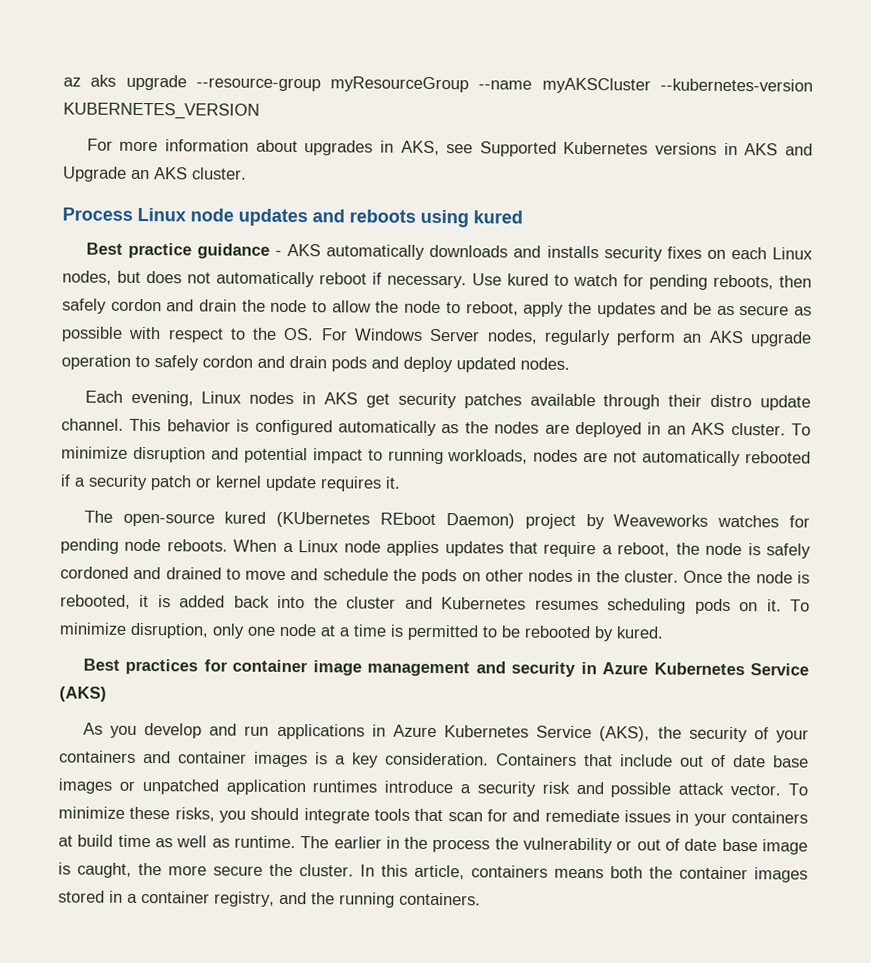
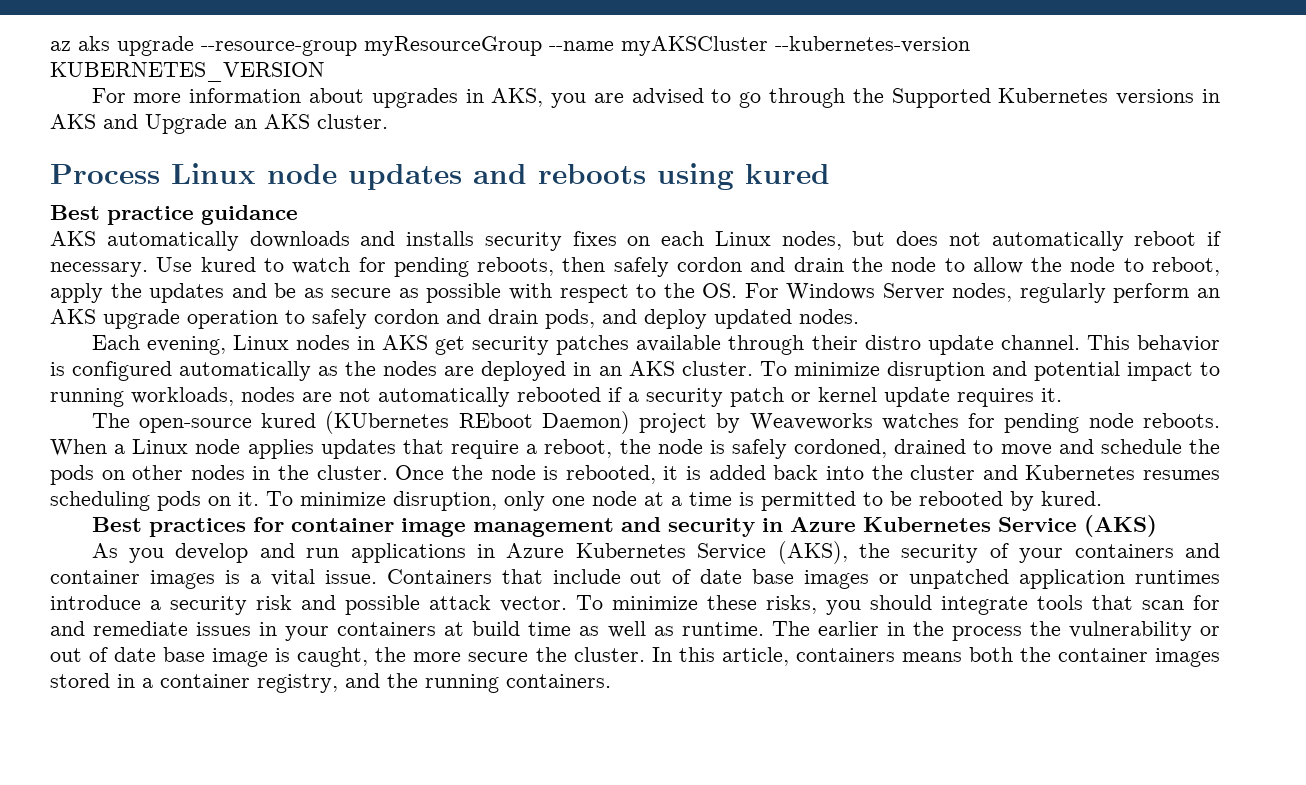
[446,144,474,154] see -> [551,88,884,108] you are advised to go through the
[275,250,283,256] - -> (298, 215) //
[331,356,367,372] pods -> [545,309,595,329] pods,
[60,566,162,580] cordoned and -> [794,439,888,458] cordoned,
[352,752,489,768] key consideration. -> [270,569,377,586] vital issue.

